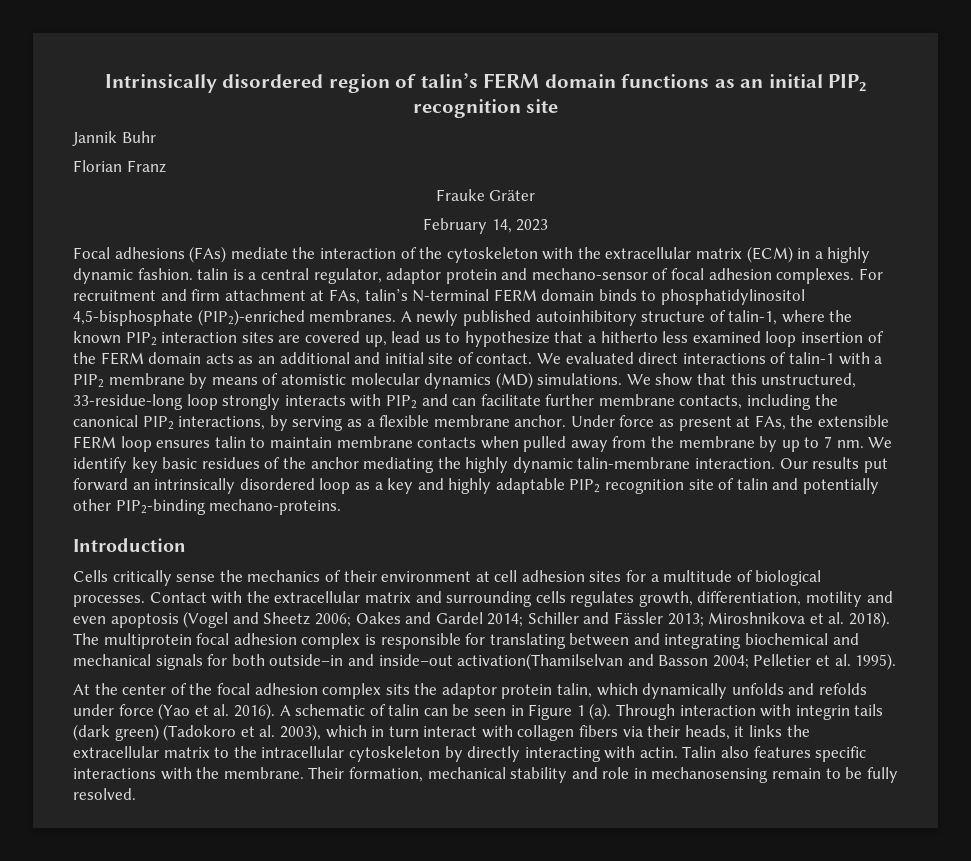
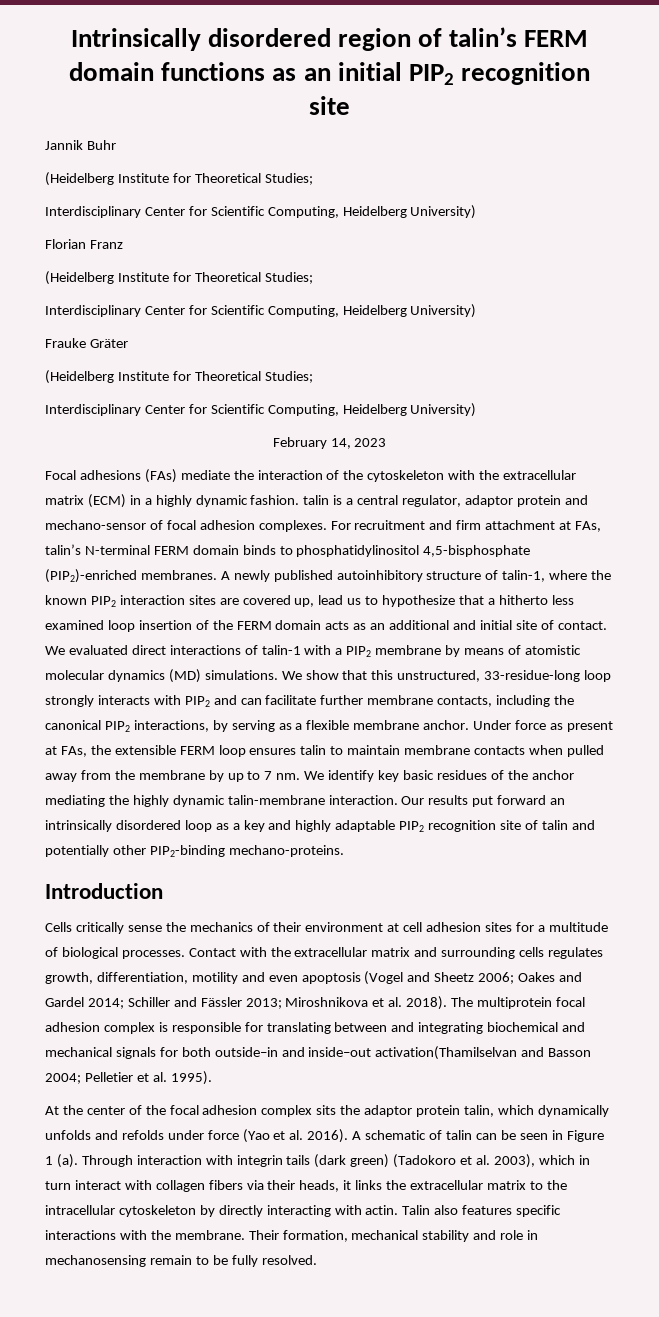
[73,160,166,173] [435,189,536,201] Florian Franz // Frauke Gräter -> [45,172,313,186] [45,205,477,219] [45,239,123,249] [45,271,313,285] [45,304,477,318] [45,338,128,348] [45,370,313,384] [45,403,477,417] (Heidelberg Institute for Theoretical Studies; // Interdisciplinary Center for Scientific Computing, Heidelberg University) // Florian Franz // (Heidelberg Institute for Theoretical Studies; // Interdisciplinary Center for Scientific Computing, Heidelberg University) // Frauke Gräter // (Heidelberg Institute for Theoretical Studies; // Interdisciplinary Center for Scientific Computing, Heidelberg University)

